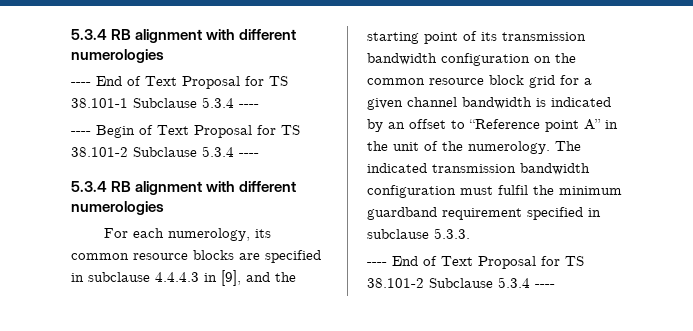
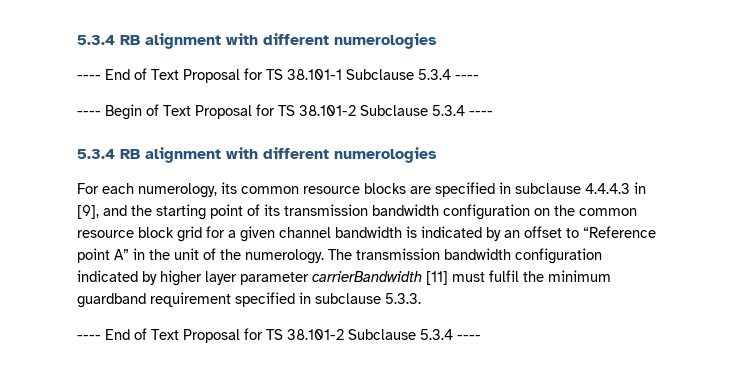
[367,163,590,175] [367,185,456,198] indicated transmission bandwidth configuration -> [356,248,602,264] [77,270,448,286] transmission bandwidth configuration indicated by higher layer parameter carrierBandwidth [11]

